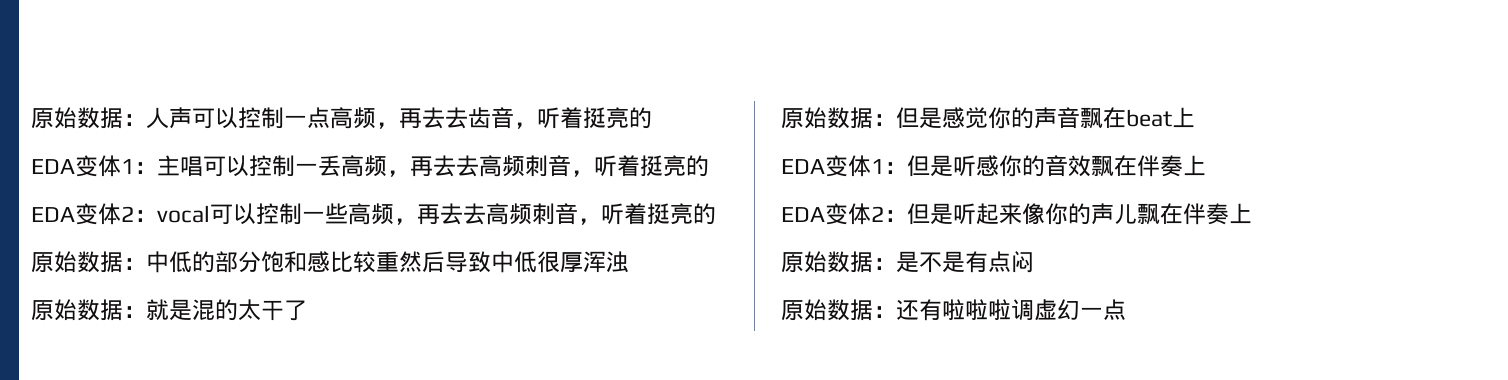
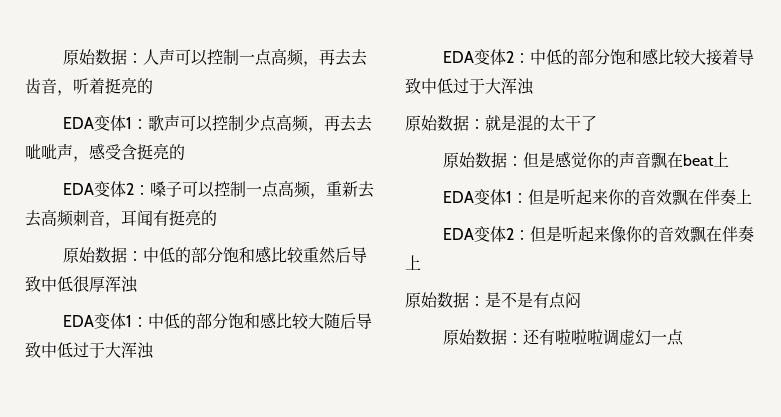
[157,155,640,177] 主唱可以控制一丢高频，再去去高频刺音，听着 -> [148,114,373,133] [25,143,137,162] 歌声可以控制少点高频，再去去呲呲声，感受含
[157,203,647,225] vocal可以控制一些高频，再去去高频刺音，听着 -> [150,180,375,199] [25,209,169,228] 嗓子可以控制一点高频，重新去去高频刺音，耳闻有
(629, 262) none -> [63,312,373,329] [25,342,154,359] [443,48,755,66] [405,78,534,95] // EDA变体1：中低的部分饱和感比较大随后导致中低过于大浑浊 // EDA变体2：中低的部分饱和感比较大接着导致中低过于大浑浊
[976,155,999,176] 感 -> [576,189,609,205] 起来
[1091,203,1137,225] 声儿 -> [658,226,691,242] 音效

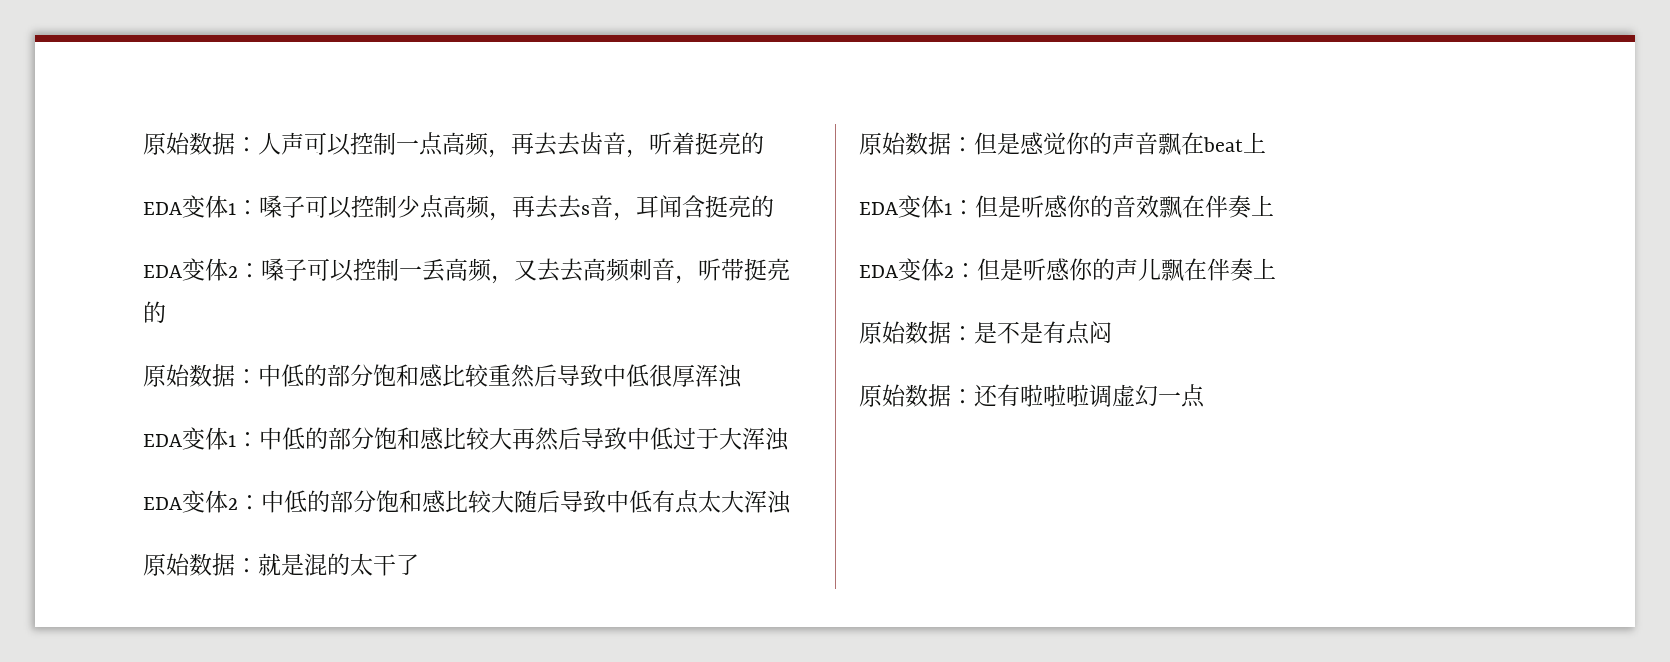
[148,114,181,131] 歌声 -> [259,195,305,218] 嗓子
[25,143,121,162] 呲呲声，感受 -> [581,195,682,221] s音，耳闻
[262,180,359,199] 点高频，重新 -> [422,258,537,284] 丢高频，又
[121,210,169,226] 耳闻有 -> [698,258,744,281] 听带
[324,313,341,329] 随 -> [512,427,559,451] 再然
[706,49,755,66] [405,78,485,94] 接着导致中低过于 -> [514,490,721,514] 随后导致中低有点太
[576,189,609,205] 起来 -> [1044,195,1068,218] 感
[578,226,691,243] 起来像你的音效 -> [1046,258,1161,281] 感你的声儿

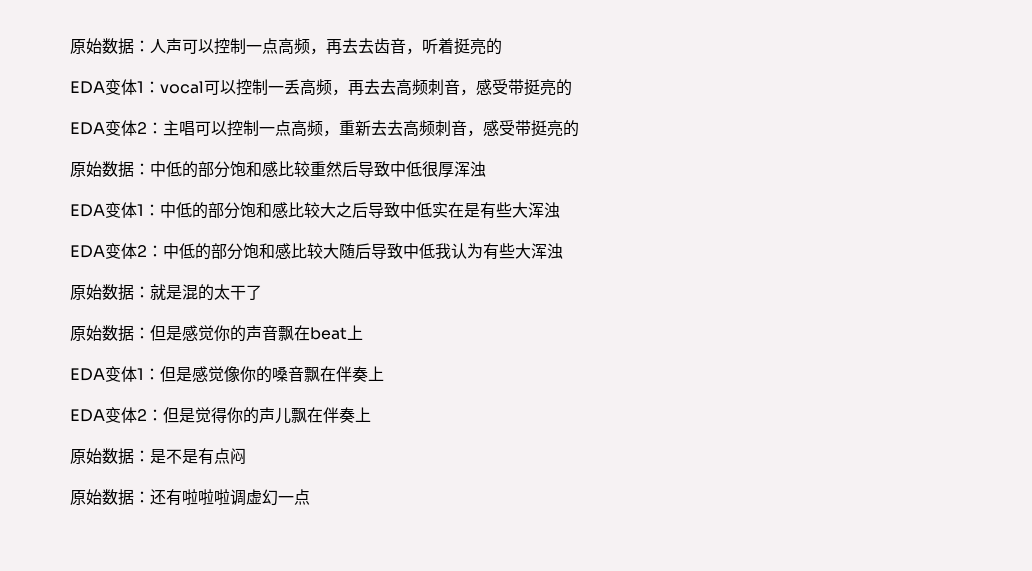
[259,195,705,221] 嗓子可以控制少点高频，再去去s音，耳闻含 -> [160,79,524,96] vocal可以控制一丢高频，再去去高频刺音，感受带
[261,258,721,284] 嗓子可以控制一丢高频，又去去高频刺音，听 -> [163,120,515,137] 主唱可以控制一点高频，重新去去高频刺音，感受
[512,427,719,451] 再然后导致中低过于 -> [336,202,512,219] 之后导致中低实在是有些
[652,490,721,514] 有点太 -> [435,243,515,260] 我认为有些
[1021,195,1159,218] 听感你的音效 -> [192,366,304,383] 感觉像你的嗓音
[1023,258,1070,281] 听感 -> [195,407,227,423] 觉得

